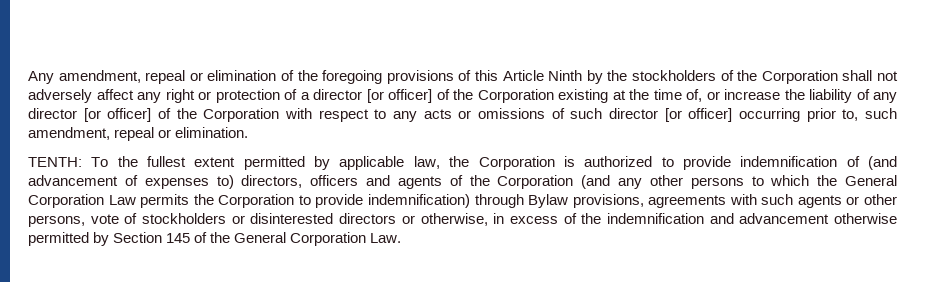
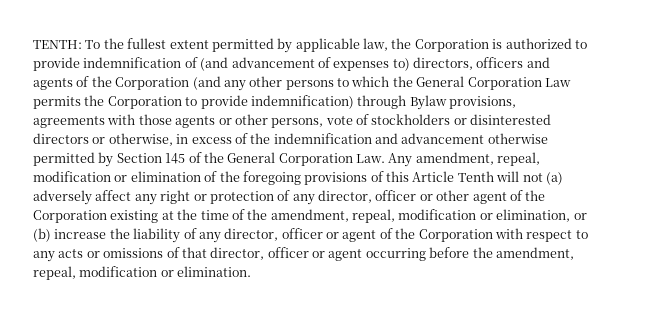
[28,70,899,84] [28,89,897,103] [28,108,897,122] [28,127,249,141] Any amendment, repeal or elimination of the foregoing provisions of this Article Ninth by the stockholders of the Corporation shall not adversely affect any right or protection of a director [or officer] of the Corporation existing at the time of, or increase the liability of any director [or officer] of the Corporation with respect to any acts or omissions of such director [or officer] occurring prior to, such amendment, repeal or elimination. // -> (33, 44) none
[761,194,794,205] such -> [138,114,172,125] those
(402, 238) none -> [388,152,541,167] [33,171,563,185] [33,190,546,205] [33,209,587,223] [33,228,588,243] [33,247,574,262] [33,266,252,280] Any amendment, repeal, modification or elimination of the foregoing provisions of this Article Tenth will not (a) adversely affect any right or protection of any director, officer or other agent of the Corporation existing at the time of the amendment, repeal, modification or elimination, or (b) increase the liability of any director, officer or agent of the Corporation with respect to any acts or omissions of that director, officer or agent occurring before the amendment, repeal, modification or elimination.

